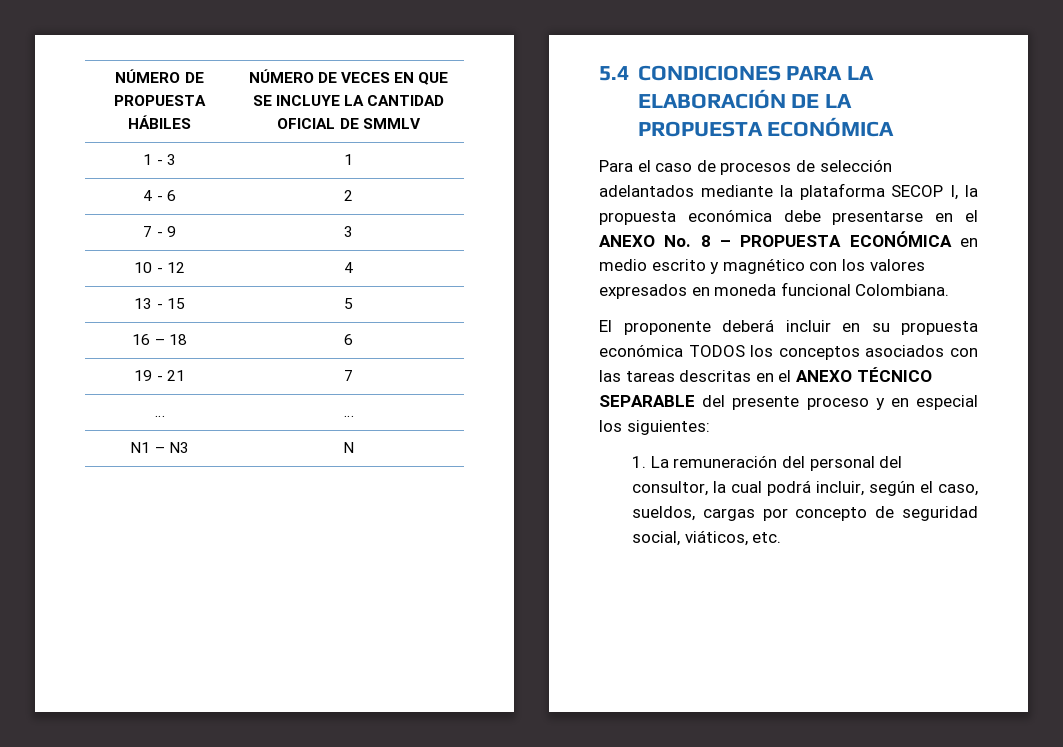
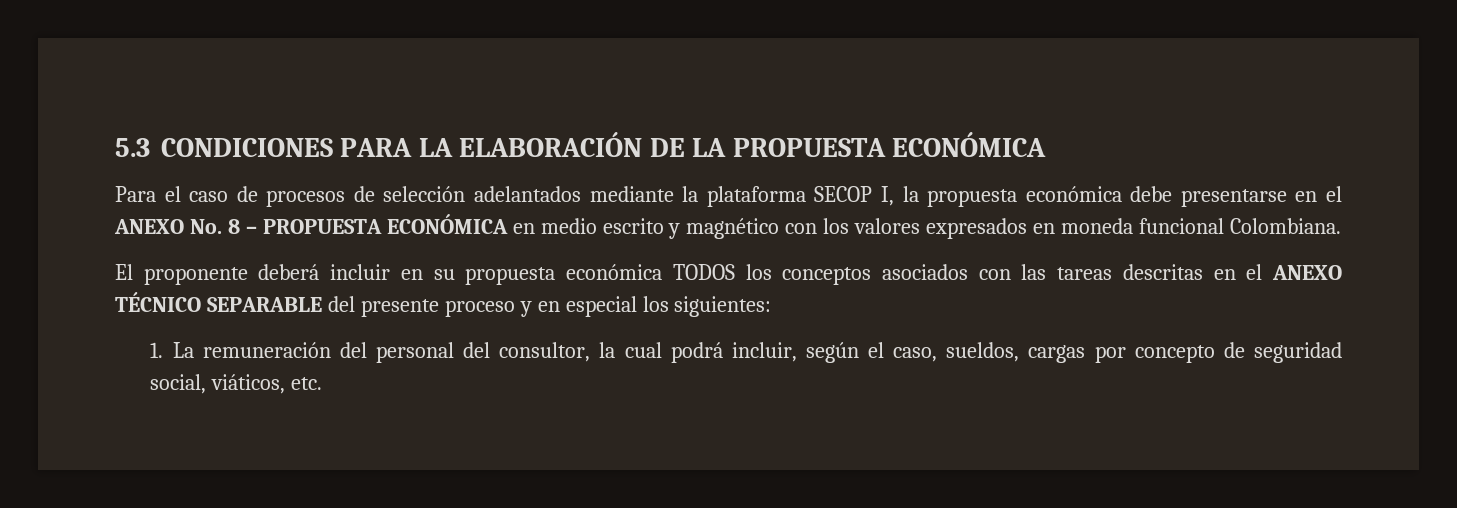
[115,69,204,83] [114,95,206,106] [128,115,191,129] [248,69,449,85] [252,95,445,106] [277,118,421,129] [143,154,176,165] [344,154,353,165] [143,190,176,201] [344,190,353,201] [143,226,176,237] [344,226,353,237] [134,262,185,273] [344,262,353,273] [134,298,185,309] [344,298,353,309] [132,334,187,345] [344,334,353,345] [134,370,185,381] [344,370,353,381] [154,415,165,417] [343,415,354,417] [130,442,189,453] [343,442,354,453] [599,66,629,81] NÚMERO DE PROPUESTA HÁBILES | NÚMERO DE VECES EN QUE SE INCLUYE LA CANTIDAD OFICIAL DE SMMLV // 1 - 3 | 1 // 4 - 6 | 2 // 7 - 9 | 3 // 10 - 12 | 4 // 13 - 15 | 5 // 16 – 18 | 6 // 19 - 21 | 7 // … | … // N1 – N3 | N // 5.4 -> [115,138,150,157] 5.3

